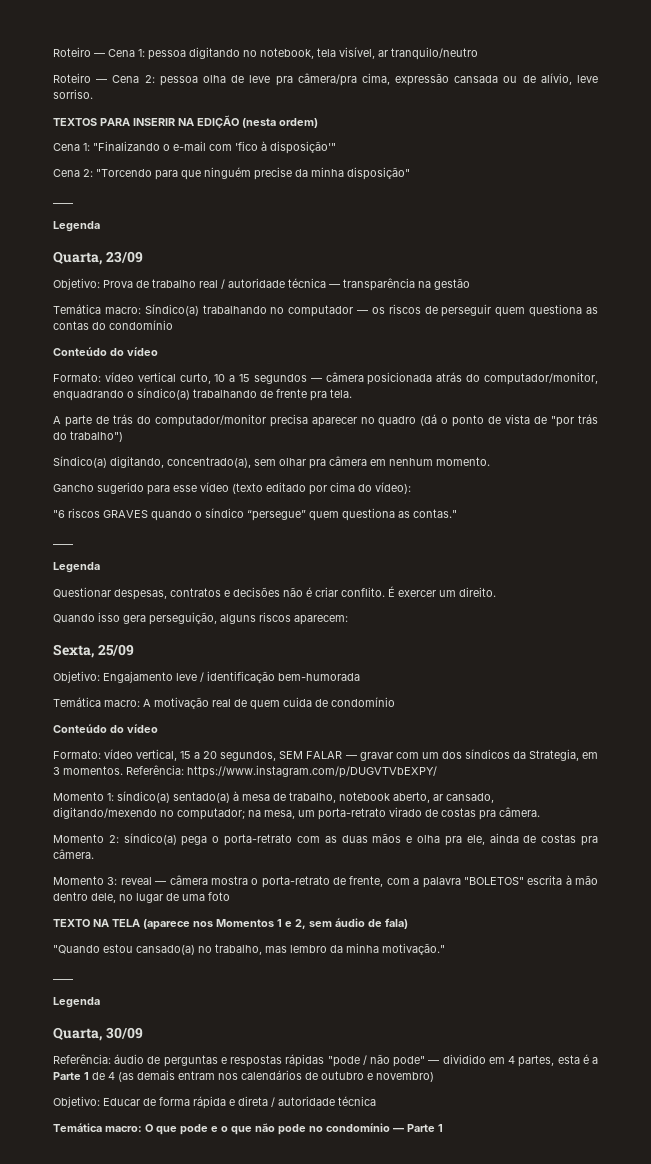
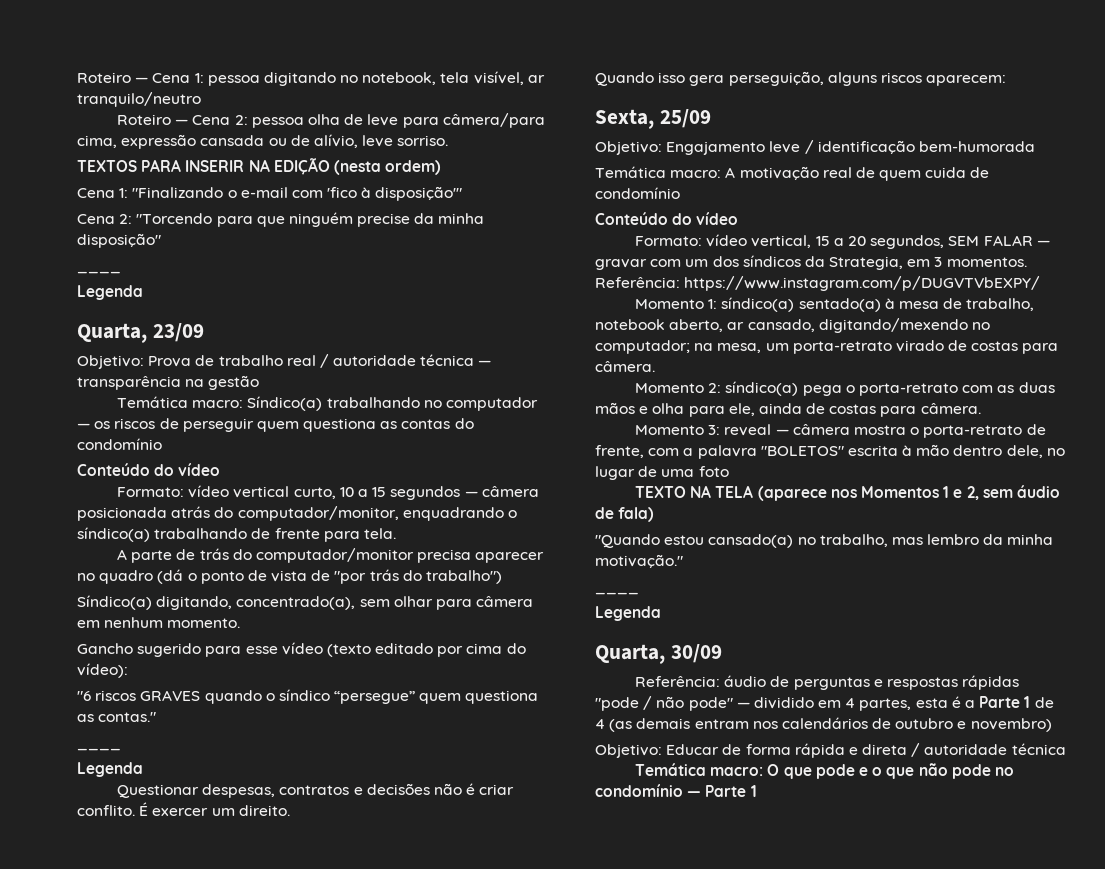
[275,73,357,86] pra câmera/pra -> [402,113,545,128] para câmera/para
[310,391,327,401] pra -> [323,531,360,542] para
[309,459,326,469] pra -> [435,599,472,610] para
[479,810,496,820] pra -> [1022,343,1059,354] para
[444,836,462,846] pra -> [688,406,725,417] para
[580,836,598,846] pra -> [880,406,917,417] para

